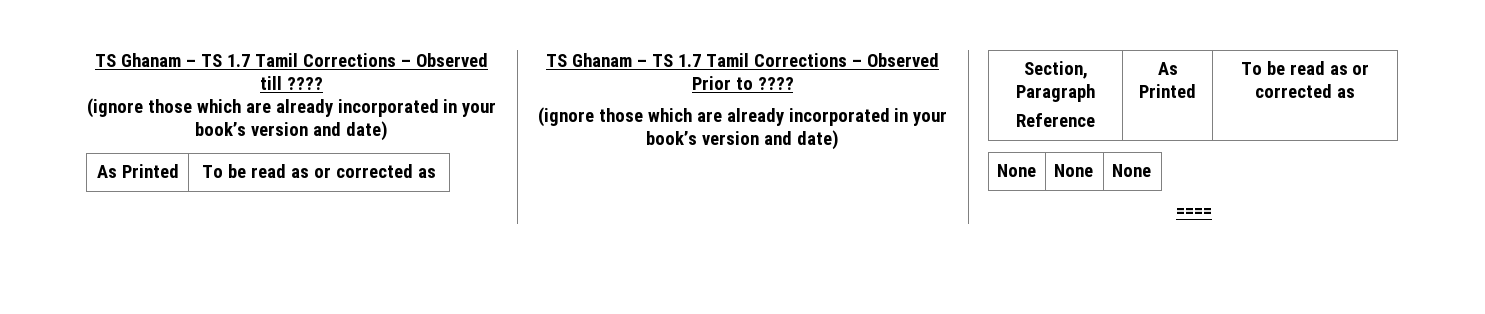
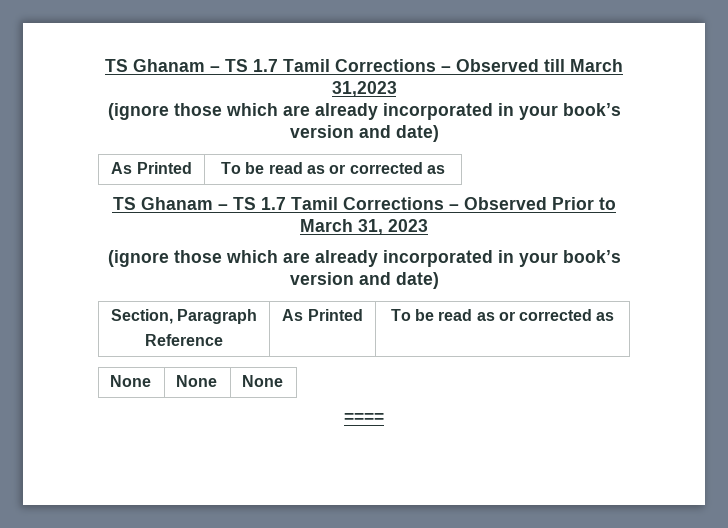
[286,77,323,90] ???? -> [570,59,623,72] [331,81,397,97] March 31,2023
[757,77,794,90] ???? -> [300,219,428,235] March 31, 2023

